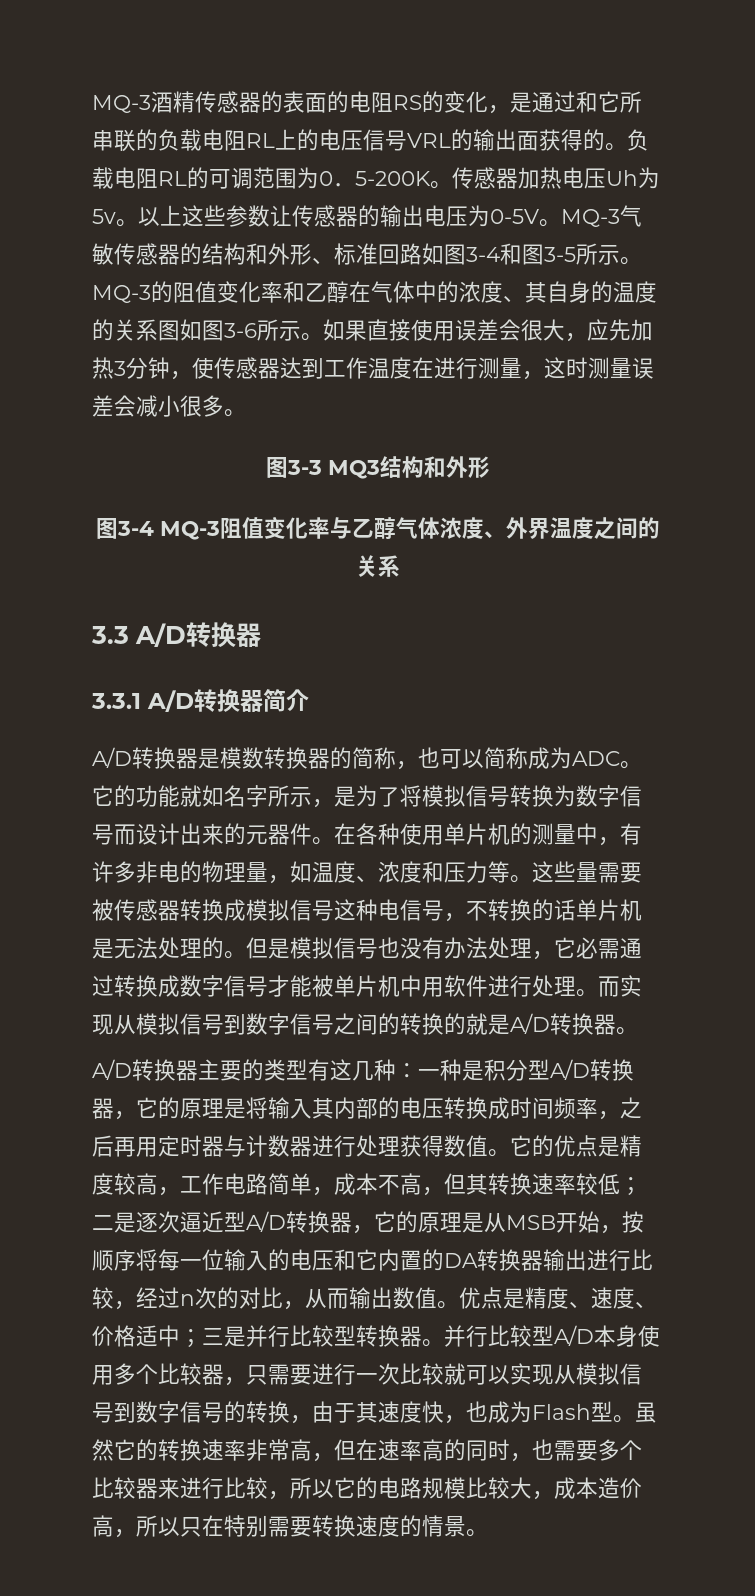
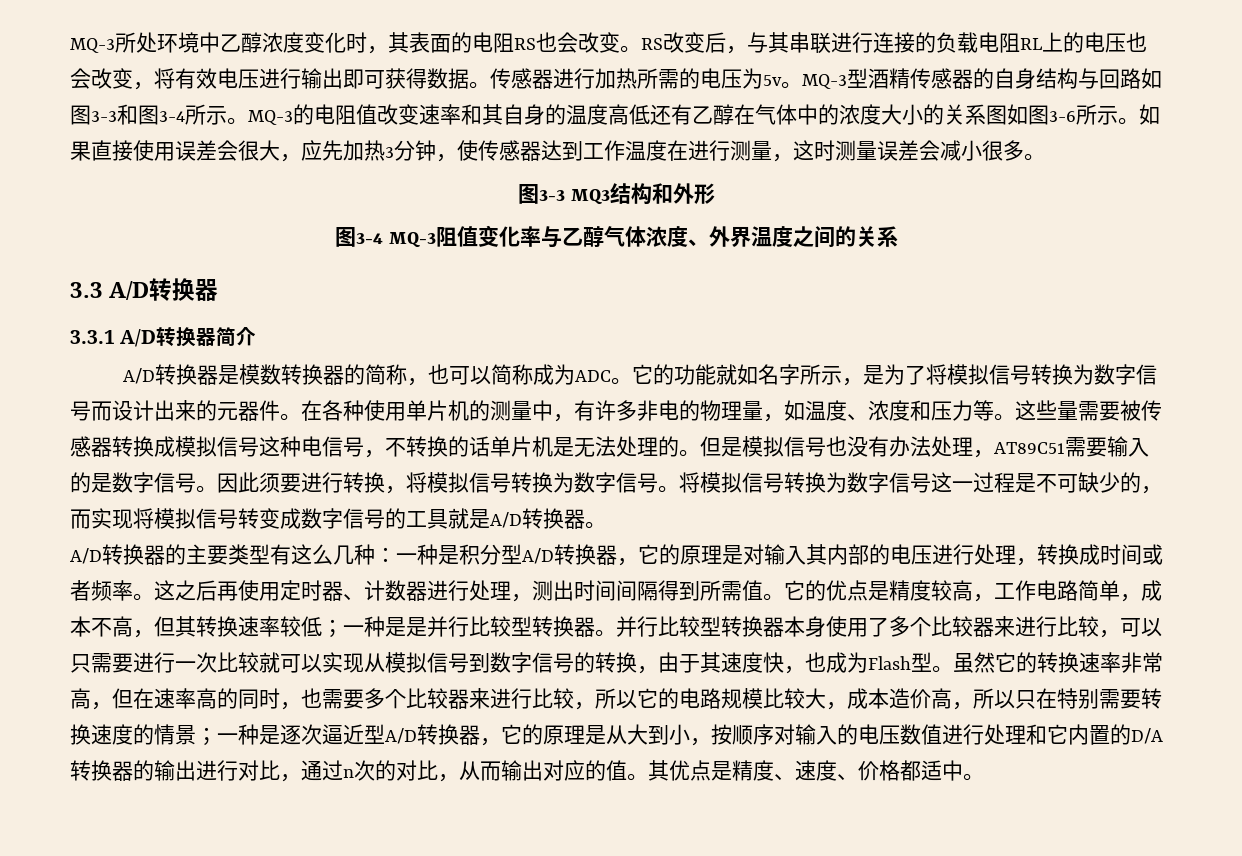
[92,91,642,114] [92,129,136,152] MQ-3酒精传感器的表面的电阻RS的变化，是通过和它所串联 -> [70,32,915,54] MQ-3所处环境中乙醇浓度变化时，其表面的电阻RS也会改变。RS改变后，与其串联进行连接
[363,129,649,151] [92,167,660,189] [92,205,642,227] [92,243,642,265] [92,281,305,303] 信号VRL的输出面获得的。负载电阻RL的可调范围为0．5-200K。传感器加热电压Uh为5v。以上这些参数让传感器的输出电压为0-5V。MQ-3气敏传感器的结构和外形、标准回路如图3-4和图3-5所示。MQ-3的阻值变化率和 -> [1126,32,1147,52] [70,68,1162,90] [70,104,692,125] 也会改变，将有效电压进行输出即可获得数据。传感器进行加热所需的电压为5v。MQ-3型酒精传感器的自身结构与回路如图3-3和图3-4所示。MQ-3的电阻值改变速率和其自身的温度高低还有
[503,281,657,303] 、其自身的温度 -> [881,104,923,125] 大小
[554,937,642,959] [92,975,642,997] [92,1013,466,1035] 它必需通过转换成数字信号才能被单片机中用软件进行处理。而实现从模拟信号到数字信号之间的转换的 -> [994,436,1149,457] [70,472,1162,494] [70,508,448,529] AT89C51需要输入的是数字信号。因此须要进行转换，将模拟信号转换为数字信号。将模拟信号转换为数字信号这一过程是不可缺少的，而实现将模拟信号转变成数字信号的工具
[198,1059,264,1081] 主要的 -> [165,544,228,565] 的主要
(352, 1070) none -> [312,544,333,565] 么
[246,1097,268,1119] 将 -> [743,544,764,565] 对
[444,1097,642,1120] [92,1135,136,1157] 转换成时间频率，之后再 -> [932,544,1163,566] [70,580,259,601] 进行处理，转换成时间或者频率。这之后再使
[224,1135,246,1157] 与 -> [343,594,364,600] 、
[400,1135,466,1157] 获得数 -> [511,580,742,602] ，测出时间间隔得到所需
[92,1211,644,1234] [92,1249,653,1271] [92,1287,657,1310] [92,1325,224,1348] 二是逐次逼近型A/D转换器，它的原理是从MSB开始，按顺序将每一位输入的电压和它内置的DA转换器输出进行比较，经过n次的对比，从而输出数值。优点是精度、速度、价格适中；三 -> [343,616,406,637] 一种是
[554,1325,594,1346] A/D -> [721,616,784,637] 转换器
[114,1363,246,1386] 多个比较器， -> [868,616,1162,638] 了多个比较器来进行比较，可以
(466, 1526) none -> [196,724,1163,746] [70,760,963,782] ；一种是逐次逼近型A/D转换器，它的原理是从大到小，按顺序对输入的电压数值进行处理和它内置的D/A转换器的输出进行对比，通过n次的对比，从而输出对应的值。其优点是精度、速度、价格都适中

